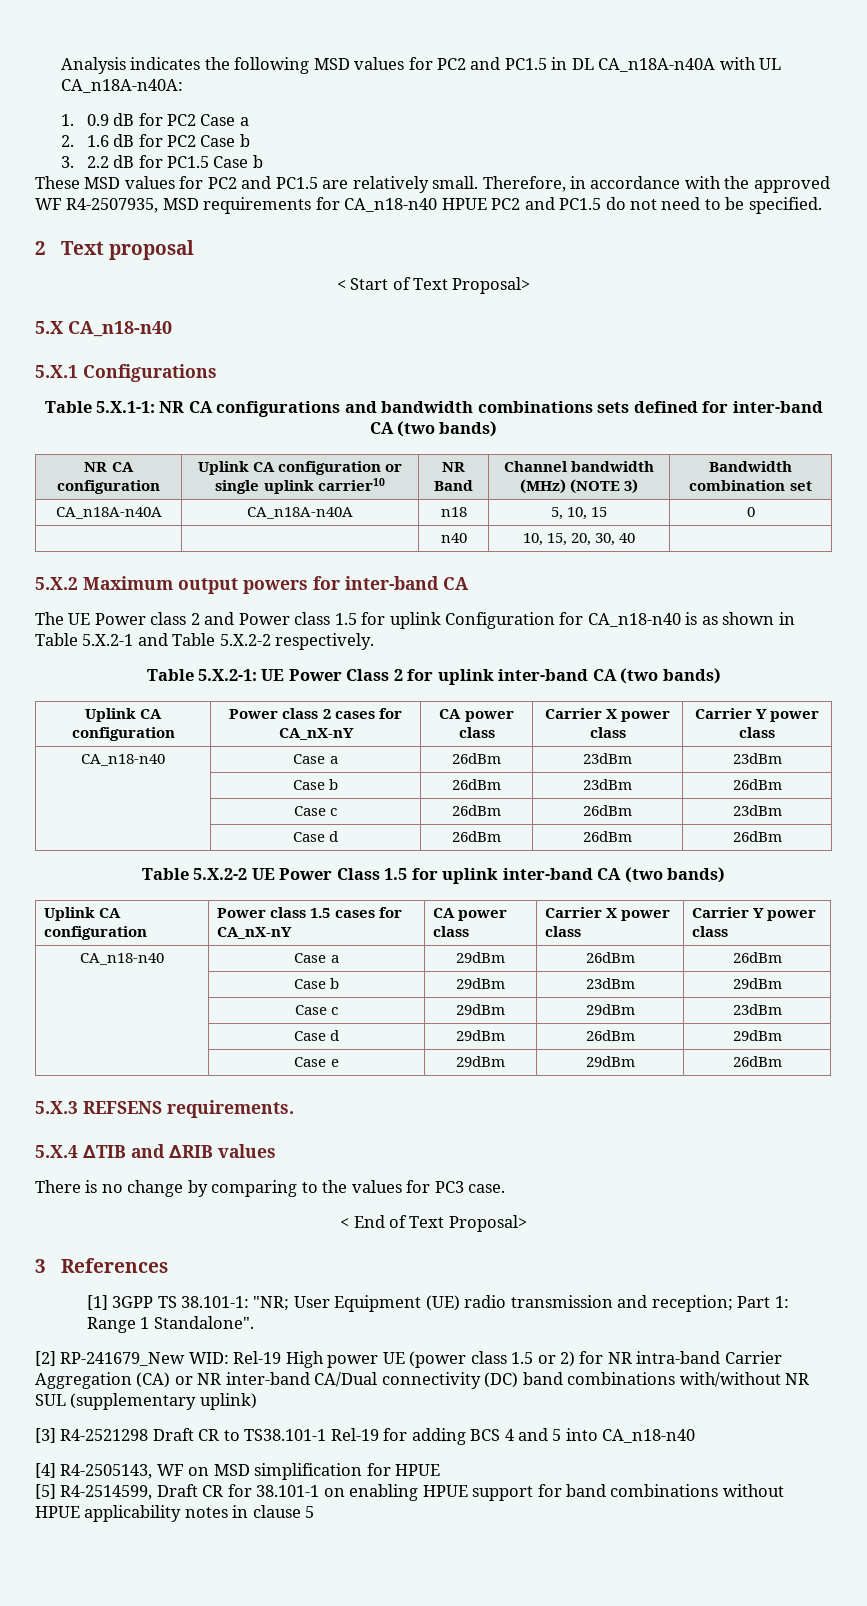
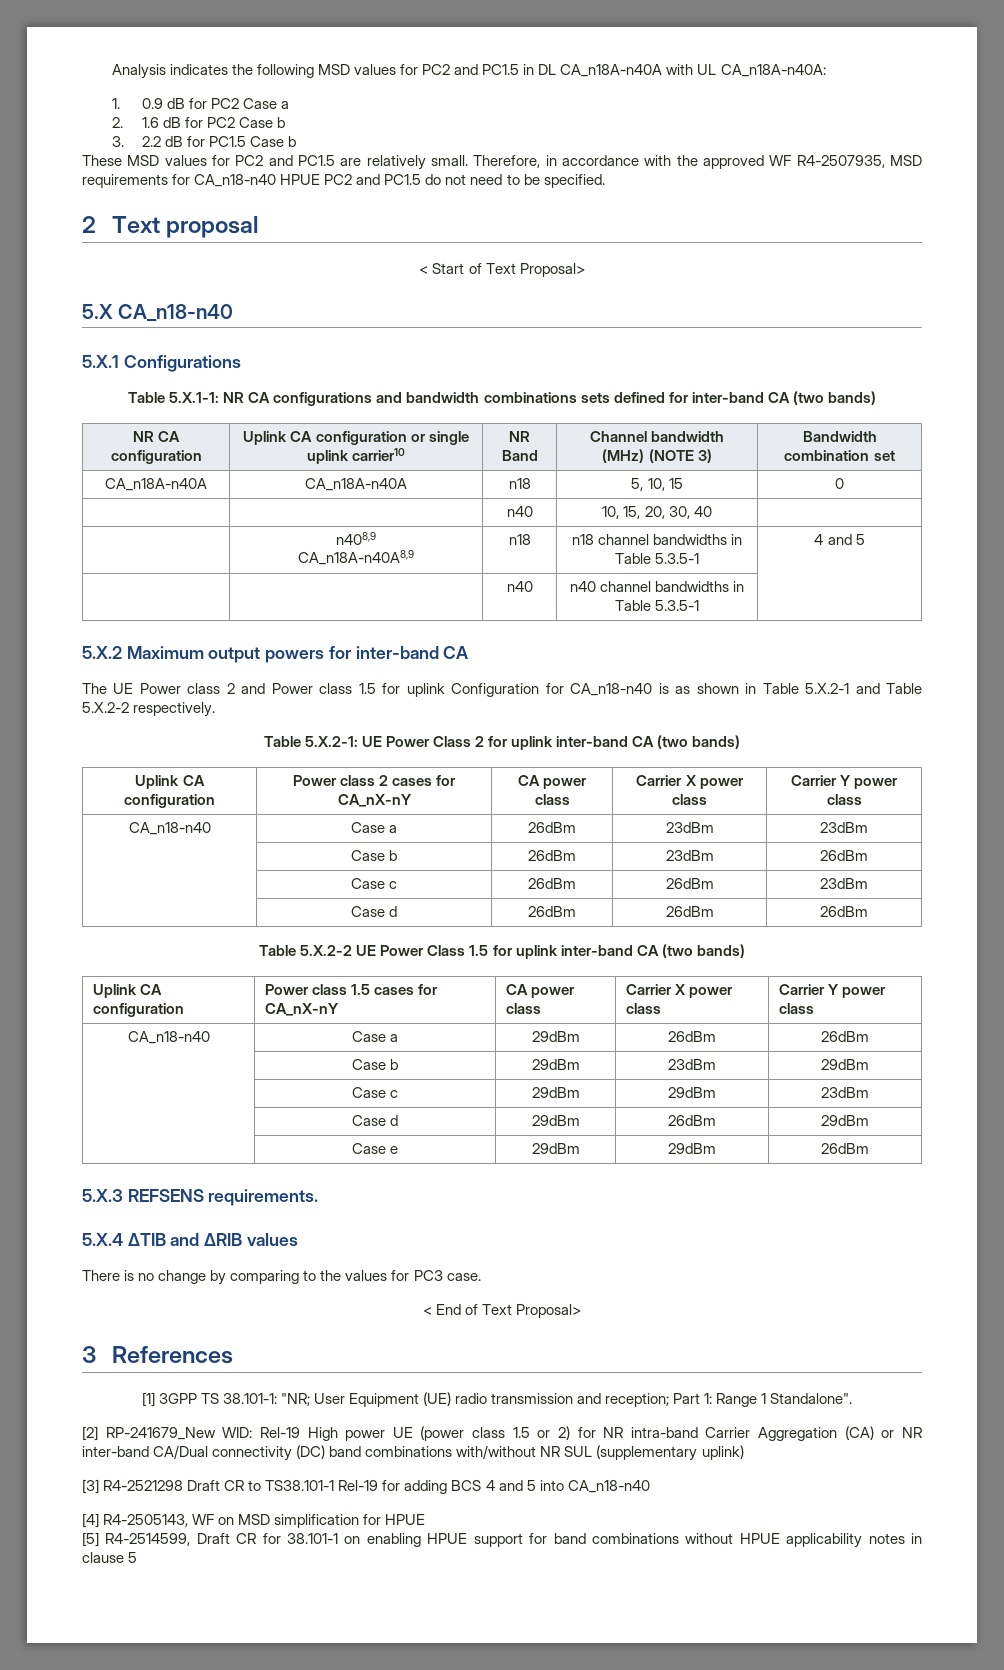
(636, 538) none -> [336,532,376,545] [298,550,414,565] [508,534,531,545] [571,534,743,545] [614,553,700,564] [814,534,865,545] [506,581,533,592] [569,581,745,592] [614,600,700,611] // | n408,9 // CA_n18A-n40A8,9 | n18 | n18 channel bandwidths in Table 5.3.5-1 | 4 and 5 // | | n40 | n40 channel bandwidths in Table 5.3.5-1 |

